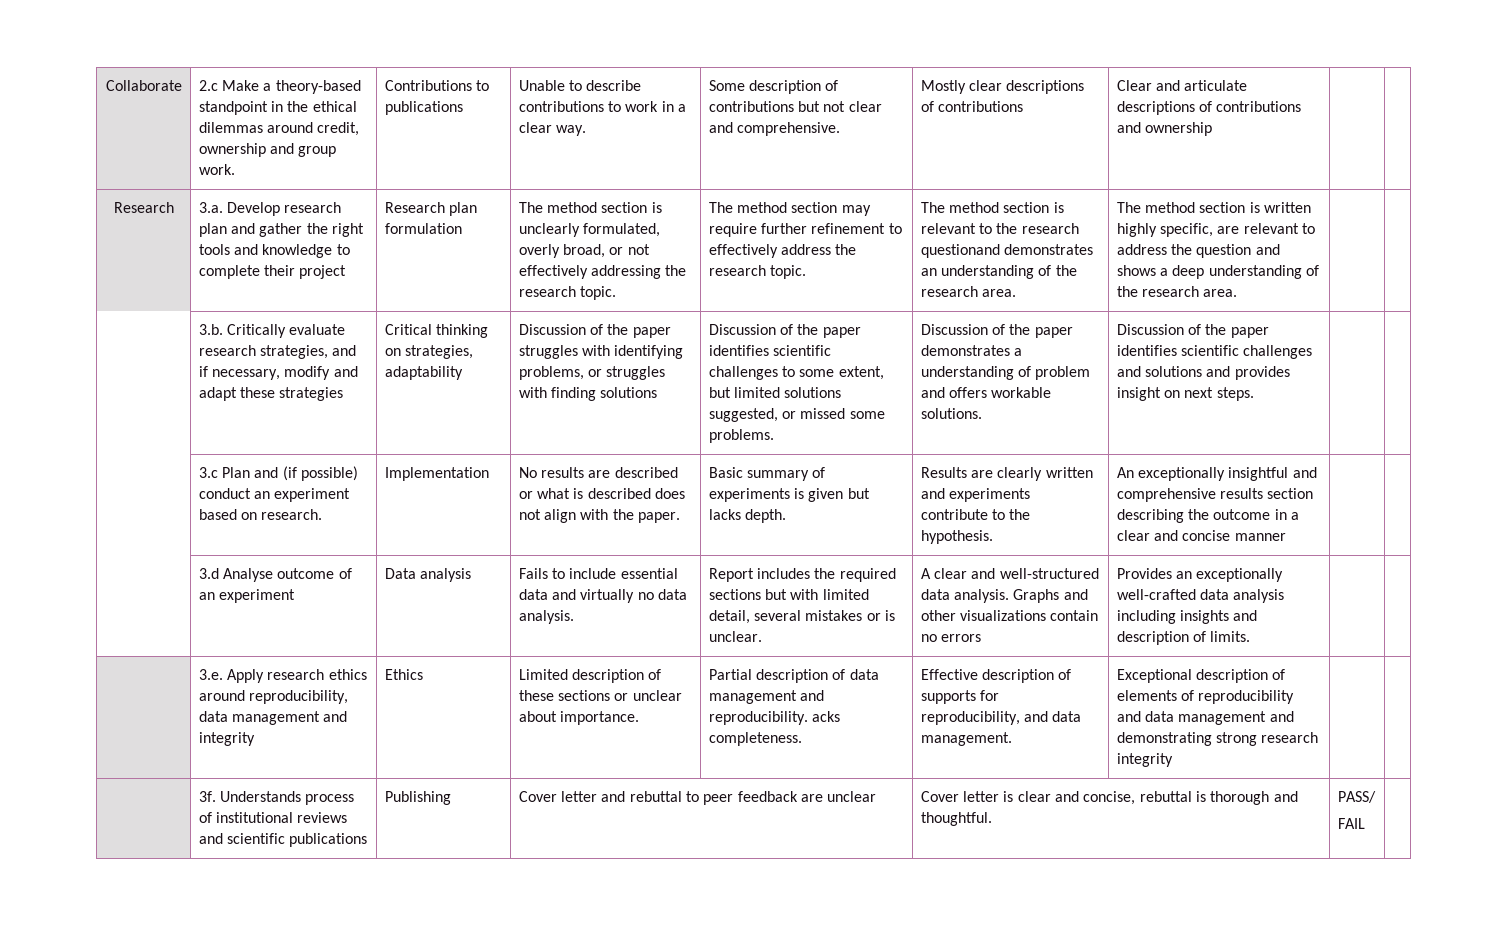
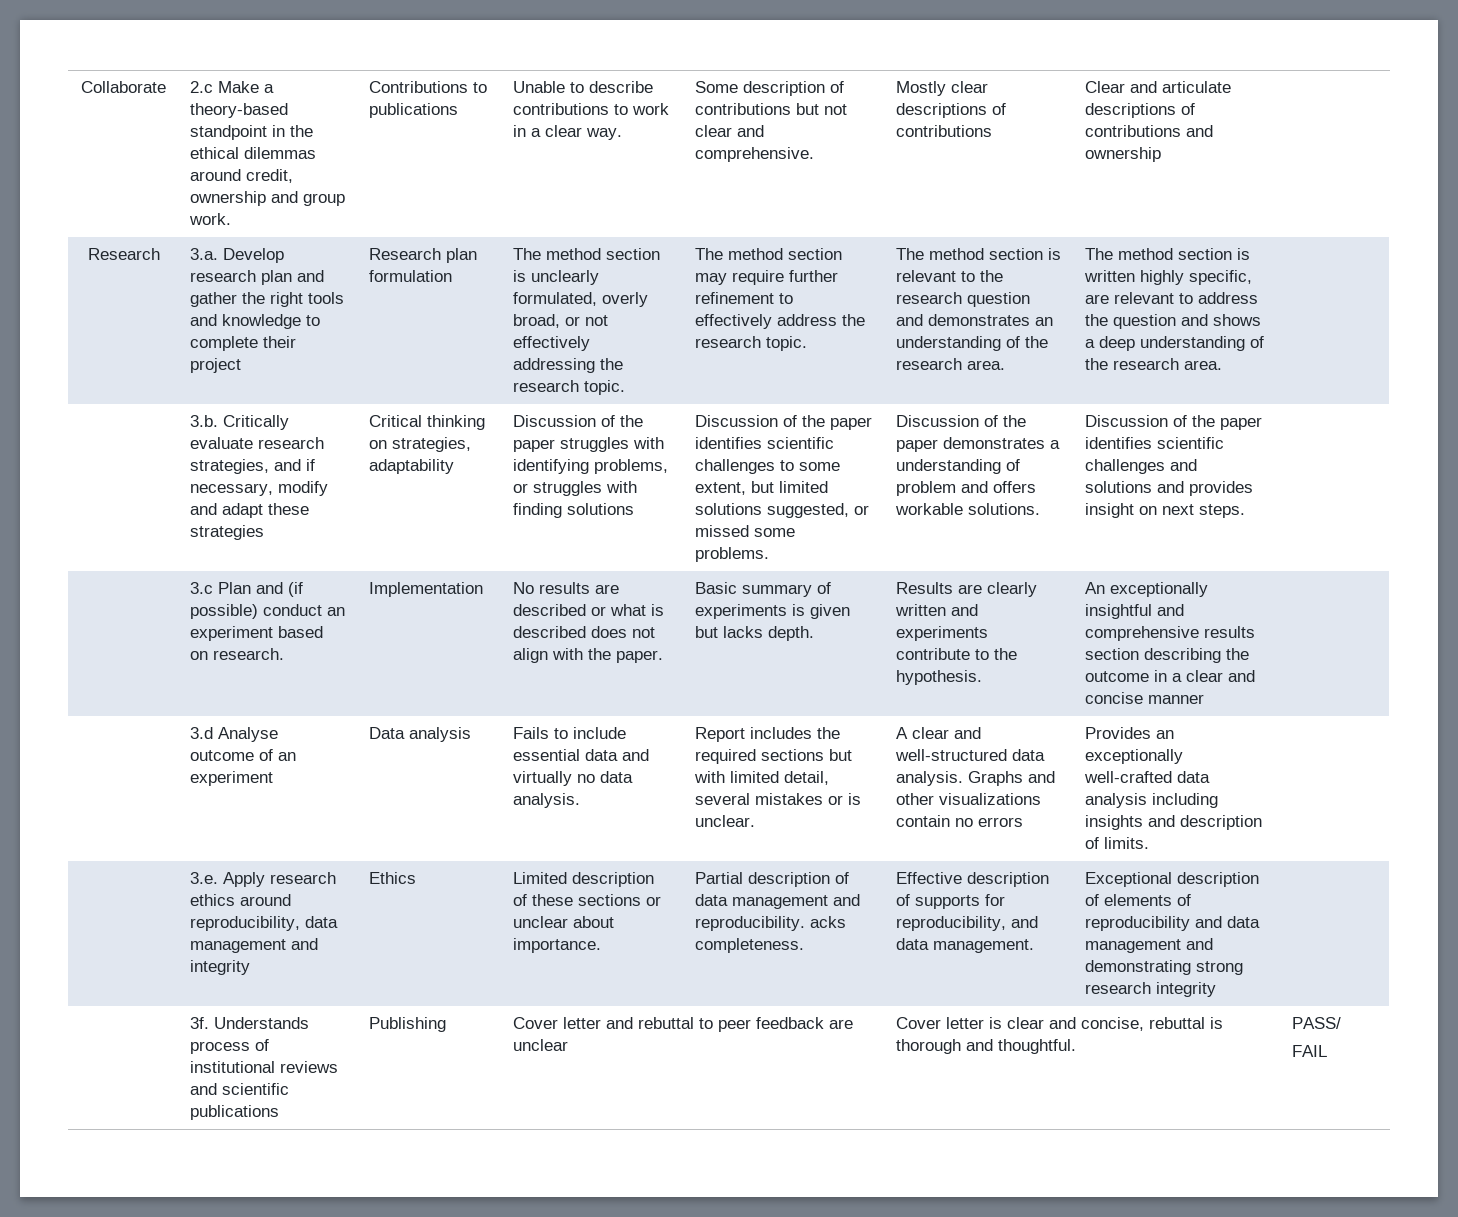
[920,244,1000,258] questionand -> [967,292,1031,307] [896,314,924,326] question and

